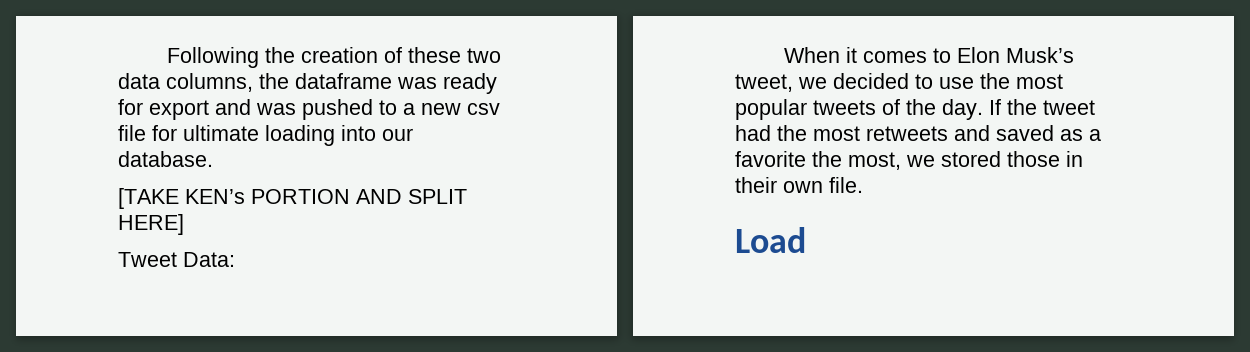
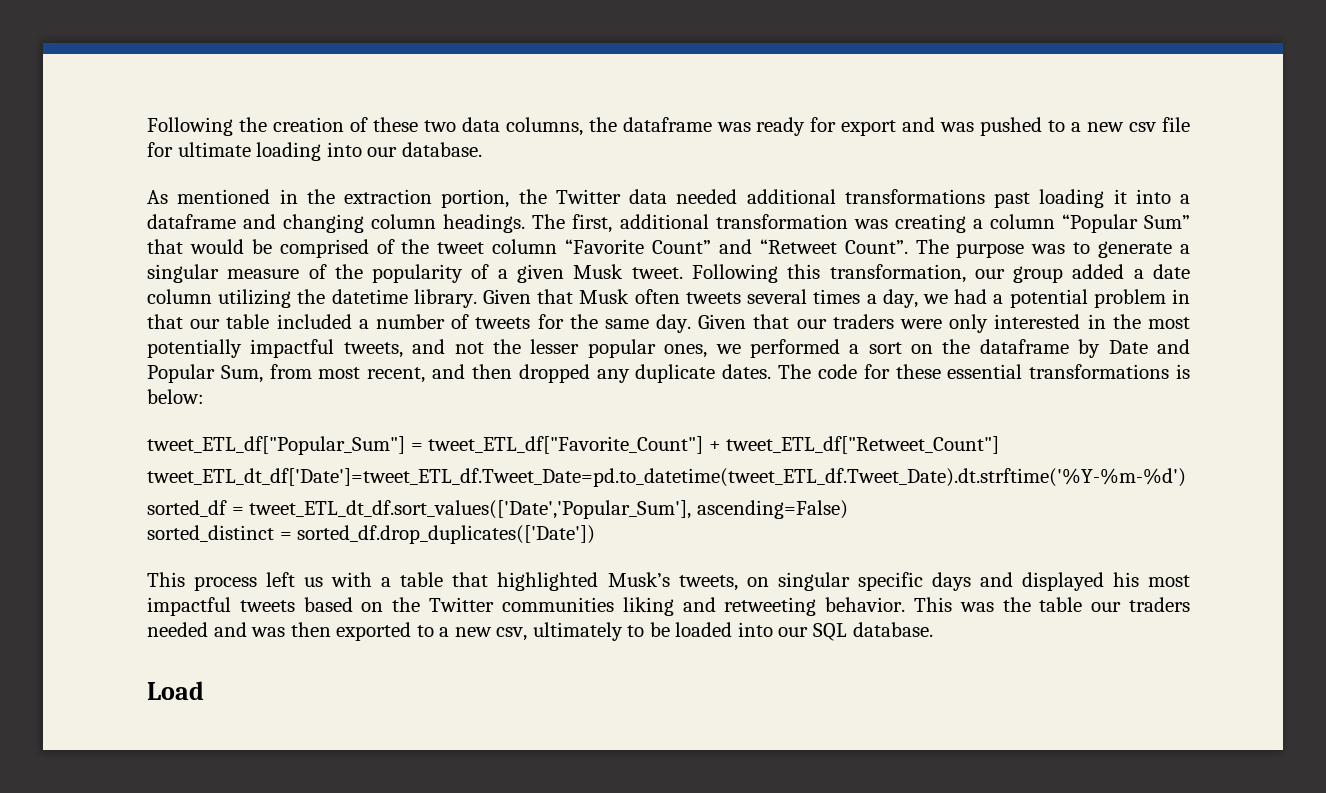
[118,188,467,209] [118,214,184,235] [118,252,235,267] [784,47,1075,63] [735,73,1063,92] [735,99,1095,120] [735,125,1101,141] [735,151,1083,170] [735,177,863,193] [TAKE KEN’s PORTION AND SPLIT HERE] // Tweet Data: // When it comes to Elon Musk’s tweet, we decided to use the most popular tweets of the day. If the tweet had the most retweets and saved as a favorite the most, we stored those in their own file. -> [147,189,1190,208] [147,214,1190,233] [147,239,1191,258] [147,264,1190,283] [147,289,1190,308] [147,314,1190,333] [147,339,1191,358] [147,364,1191,383] [147,389,204,404] [147,436,1000,455] [147,468,1186,487] [147,500,848,519] [147,525,596,544] [147,572,1190,591] [147,597,1190,616] [147,622,933,641] As mentioned in the extraction portion, the Twitter data needed additional transformations past loading it into a dataframe and changing column headings. The first, additional transformation was creating a column “Popular Sum” that would be comprised of the tweet column “Favorite Count” and “Retweet Count”. The purpose was to generate a singular measure of the popularity of a given Musk tweet. Following this transformation, our group added a date column utilizing the datetime library. Given that Musk often tweets several times a day, we had a potential problem in that our table included a number of tweets for the same day. Given that our traders were only interested in the most potentially impactful tweets, and not the lesser popular ones, we performed a sort on the dataframe by Date and Popular Sum, from most recent, and then dropped any duplicate dates. The code for these essential transformations is below: // tweet_ETL_df["Popular_Sum"] = tweet_ETL_df["Favorite_Count"] + tweet_ETL_df["Retweet_Count"] // tweet_ETL_dt_df['Date']=tweet_ETL_df.Tweet_Date=pd.to_datetime(tweet_ETL_df.Tweet_Date).dt.strftime('%Y-%m-%d') // sorted_df = tweet_ETL_dt_df.sort_values(['Date','Popular_Sum'], ascending=False) // sorted_distinct = sorted_df.drop_duplicates(['Date']) // This process left us with a table that highlighted Musk’s tweets, on singular specific days and displayed his most impactful tweets based on the Twitter communities liking and retweeting behavior. This was the table our traders needed and was then exported to a new csv, ultimately to be loaded into our SQL database.

